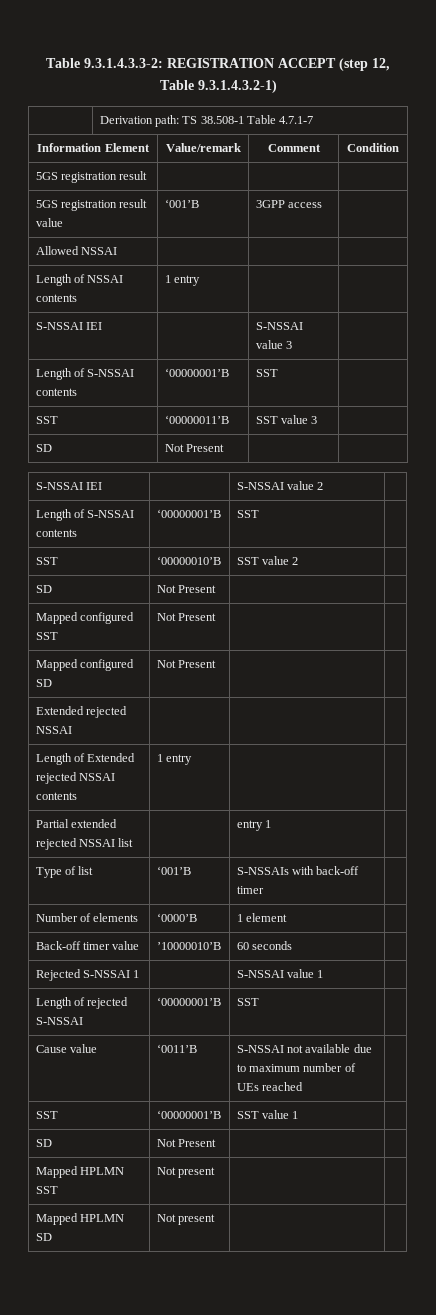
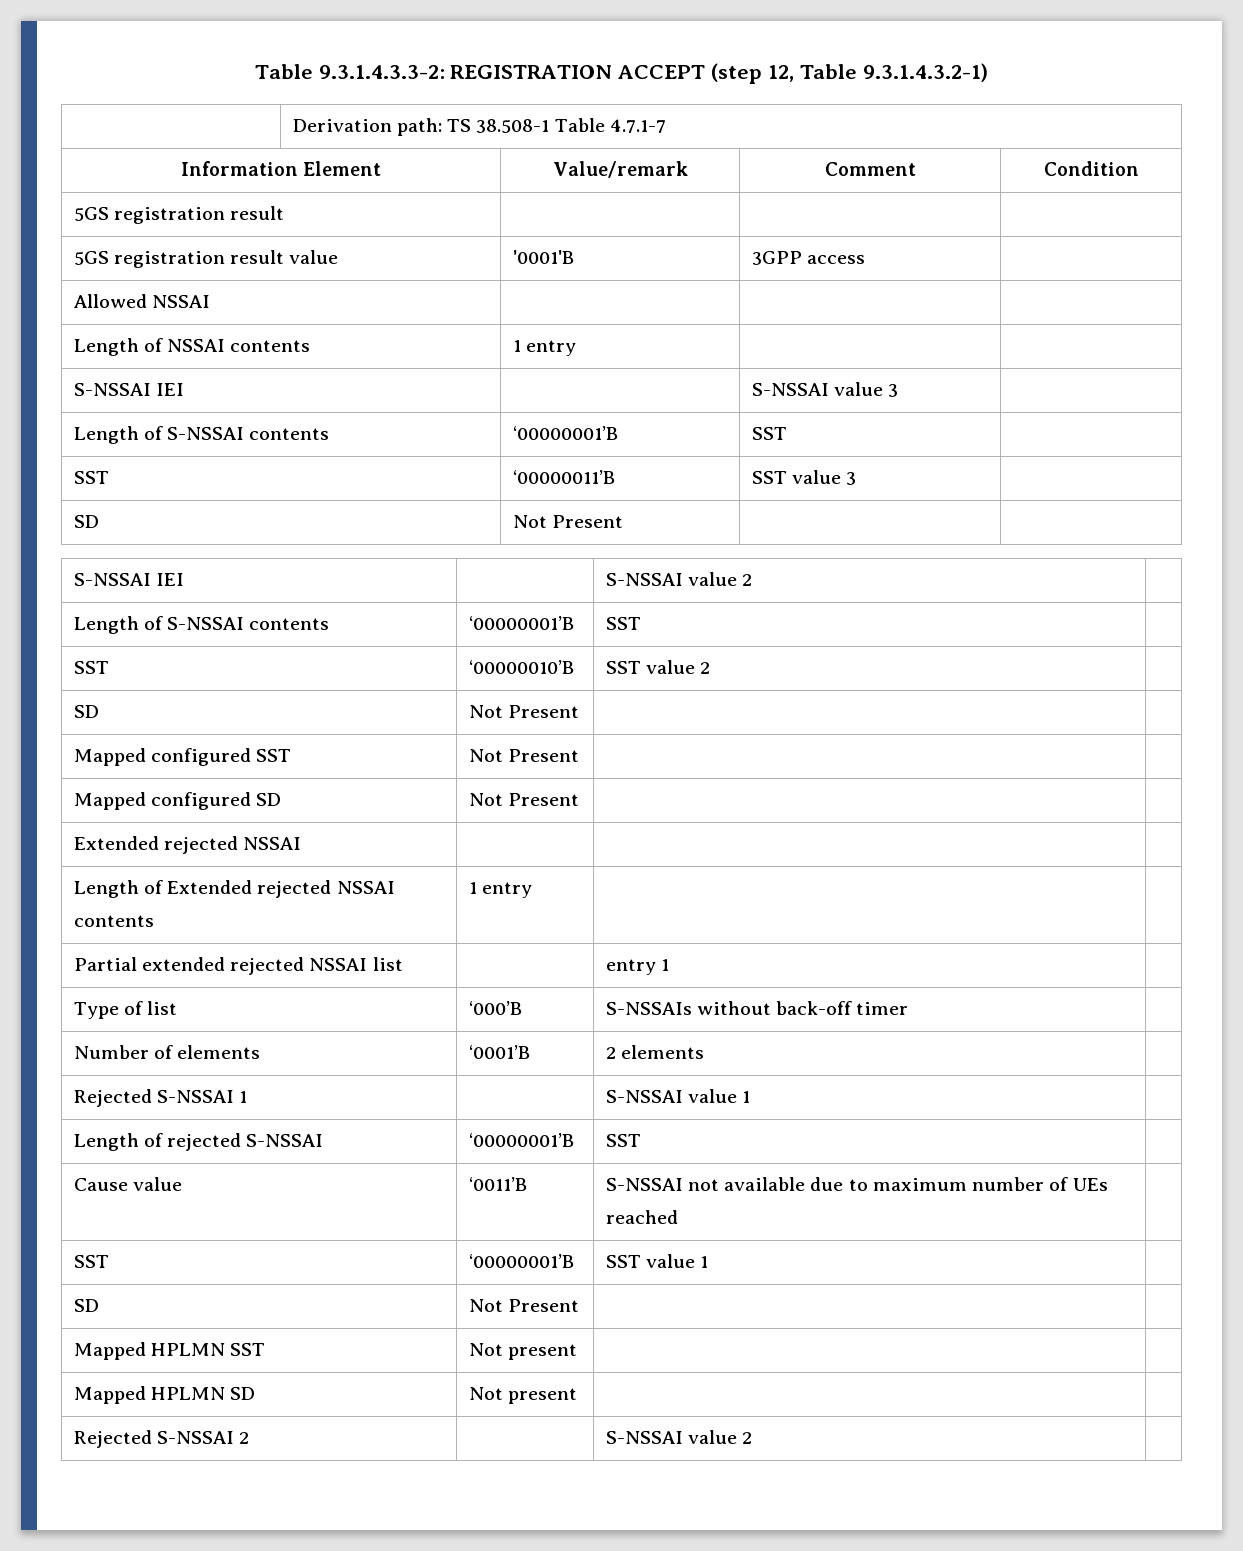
[164,199,199,208] ‘001’B -> [512,250,574,264] '0001'B
[156,866,191,875] ‘001’B -> [468,1001,522,1015] ‘000’B
[291,866,314,875] with -> [696,1001,771,1015] without
[156,913,197,922] [236,913,287,922] [35,941,140,950] [156,942,221,950] [236,941,292,950] ‘0000’B | 1 element | // Back-off timer value | ’10000010’B | 60 seconds -> [468,1045,530,1059] [605,1045,704,1059] ‘0001’B | 2 elements
(215, 1219) none -> [73,1430,250,1448] [605,1430,753,1444] // Rejected S-NSSAI 2 | | S-NSSAI value 2 |

